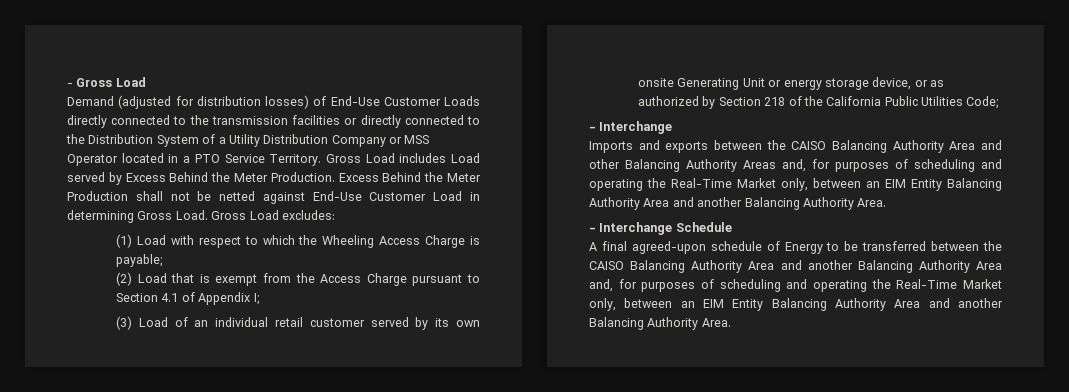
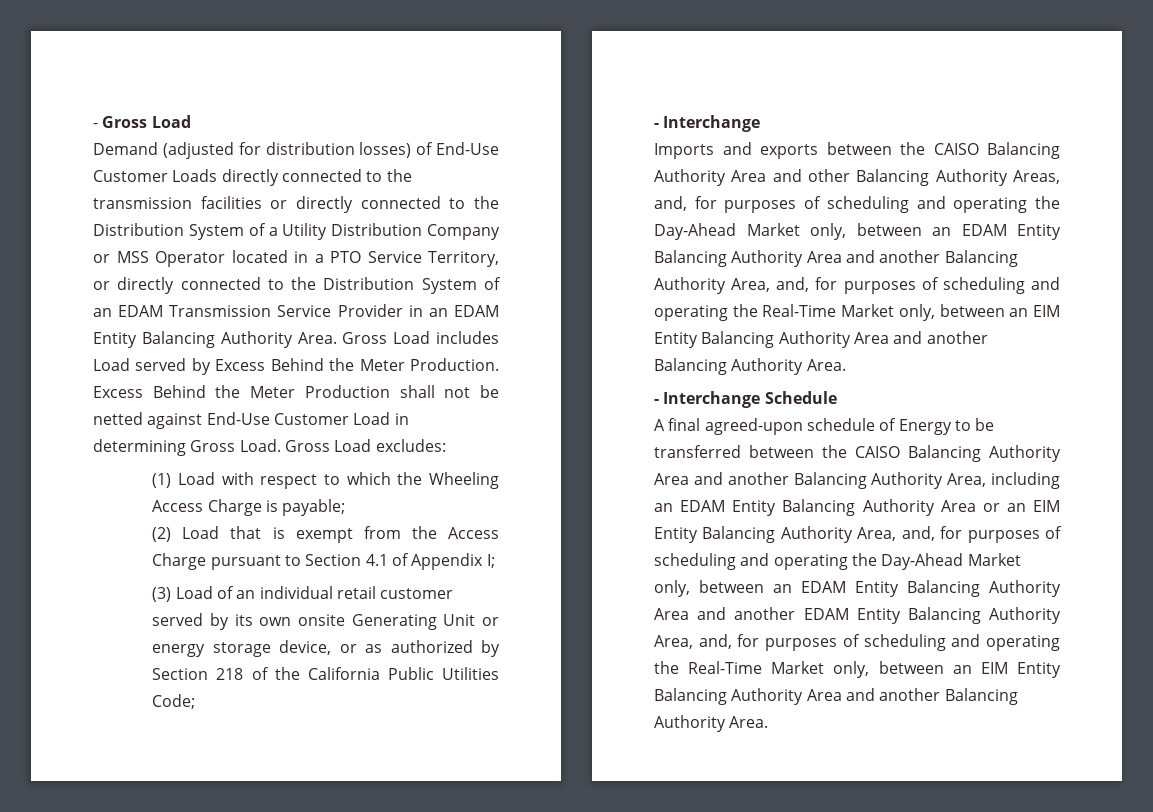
[269,154,322,166] Territory. -> [428,251,500,267] [93,277,501,294] [93,304,499,317] [93,331,337,348] Territory, or directly connected to the Distribution System of an EDAM Transmission Service Provider in an EDAM Entity Balancing Authority Area.
[743,160,776,169] Areas -> [1013,170,1060,184] [654,196,1060,213] [654,223,1061,240] [654,250,1018,267] [654,277,771,294] Areas, and, for purposes of scheduling and operating the Day-Ahead Market only, between an EDAM Entity Balancing Authority Area and another Balancing Authority Area,
[976,261,1002,270] Area -> [947,472,1060,489] [654,499,1060,516] [654,526,1062,543] [654,553,1021,570] [654,580,1061,597] [654,607,1061,624] [654,635,693,649] Area, including an EDAM Entity Balancing Authority Area or an EIM Entity Balancing Authority Area, and, for purposes of scheduling and operating the Day-Ahead Market only, between an EDAM Entity Balancing Authority Area and another EDAM Entity Balancing Authority Area,

